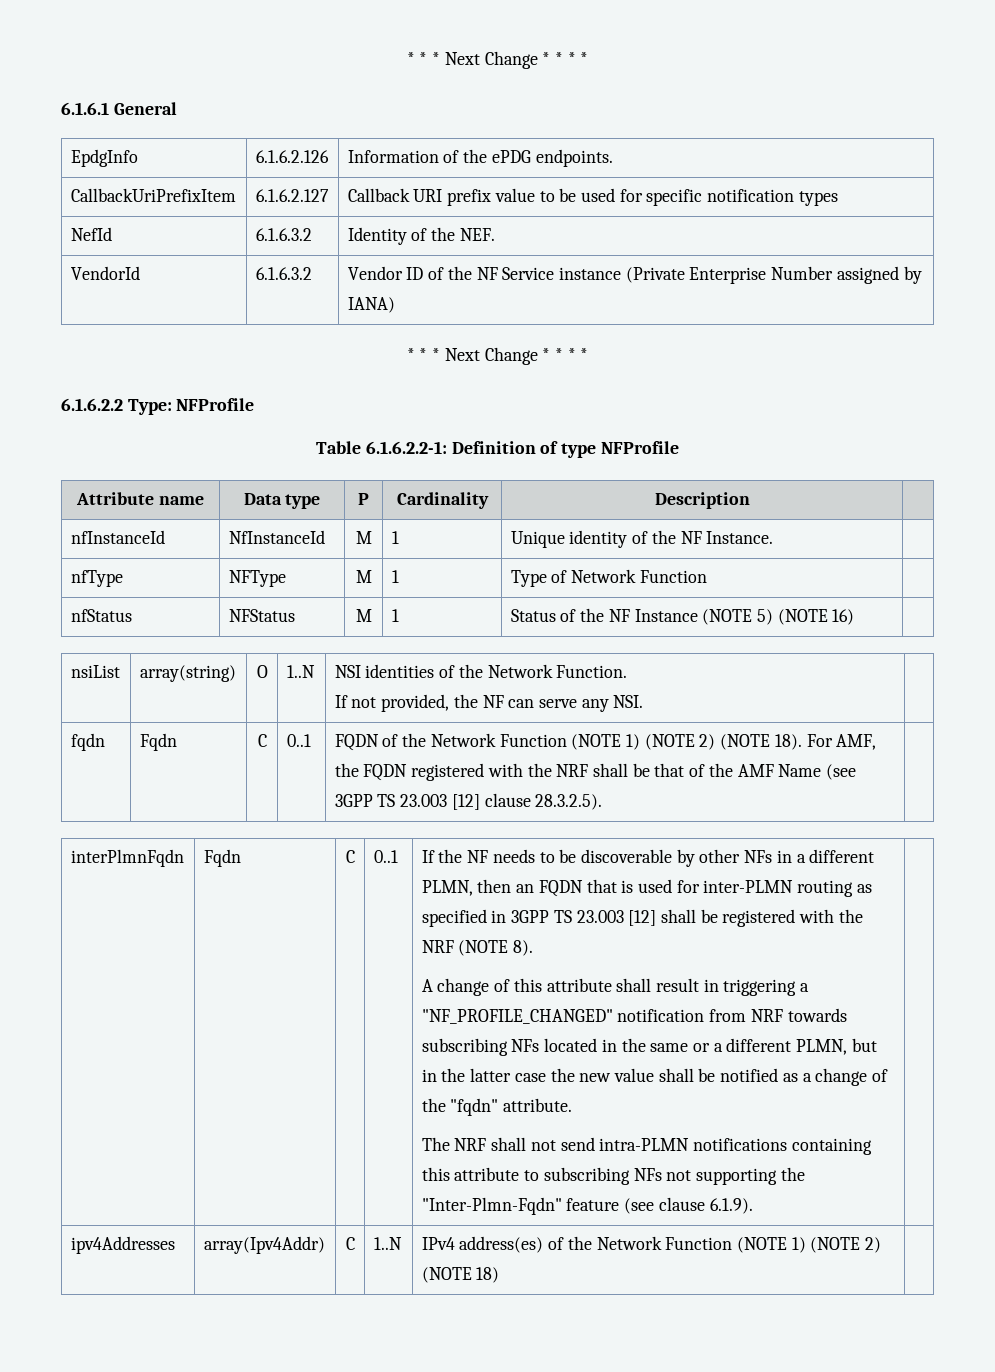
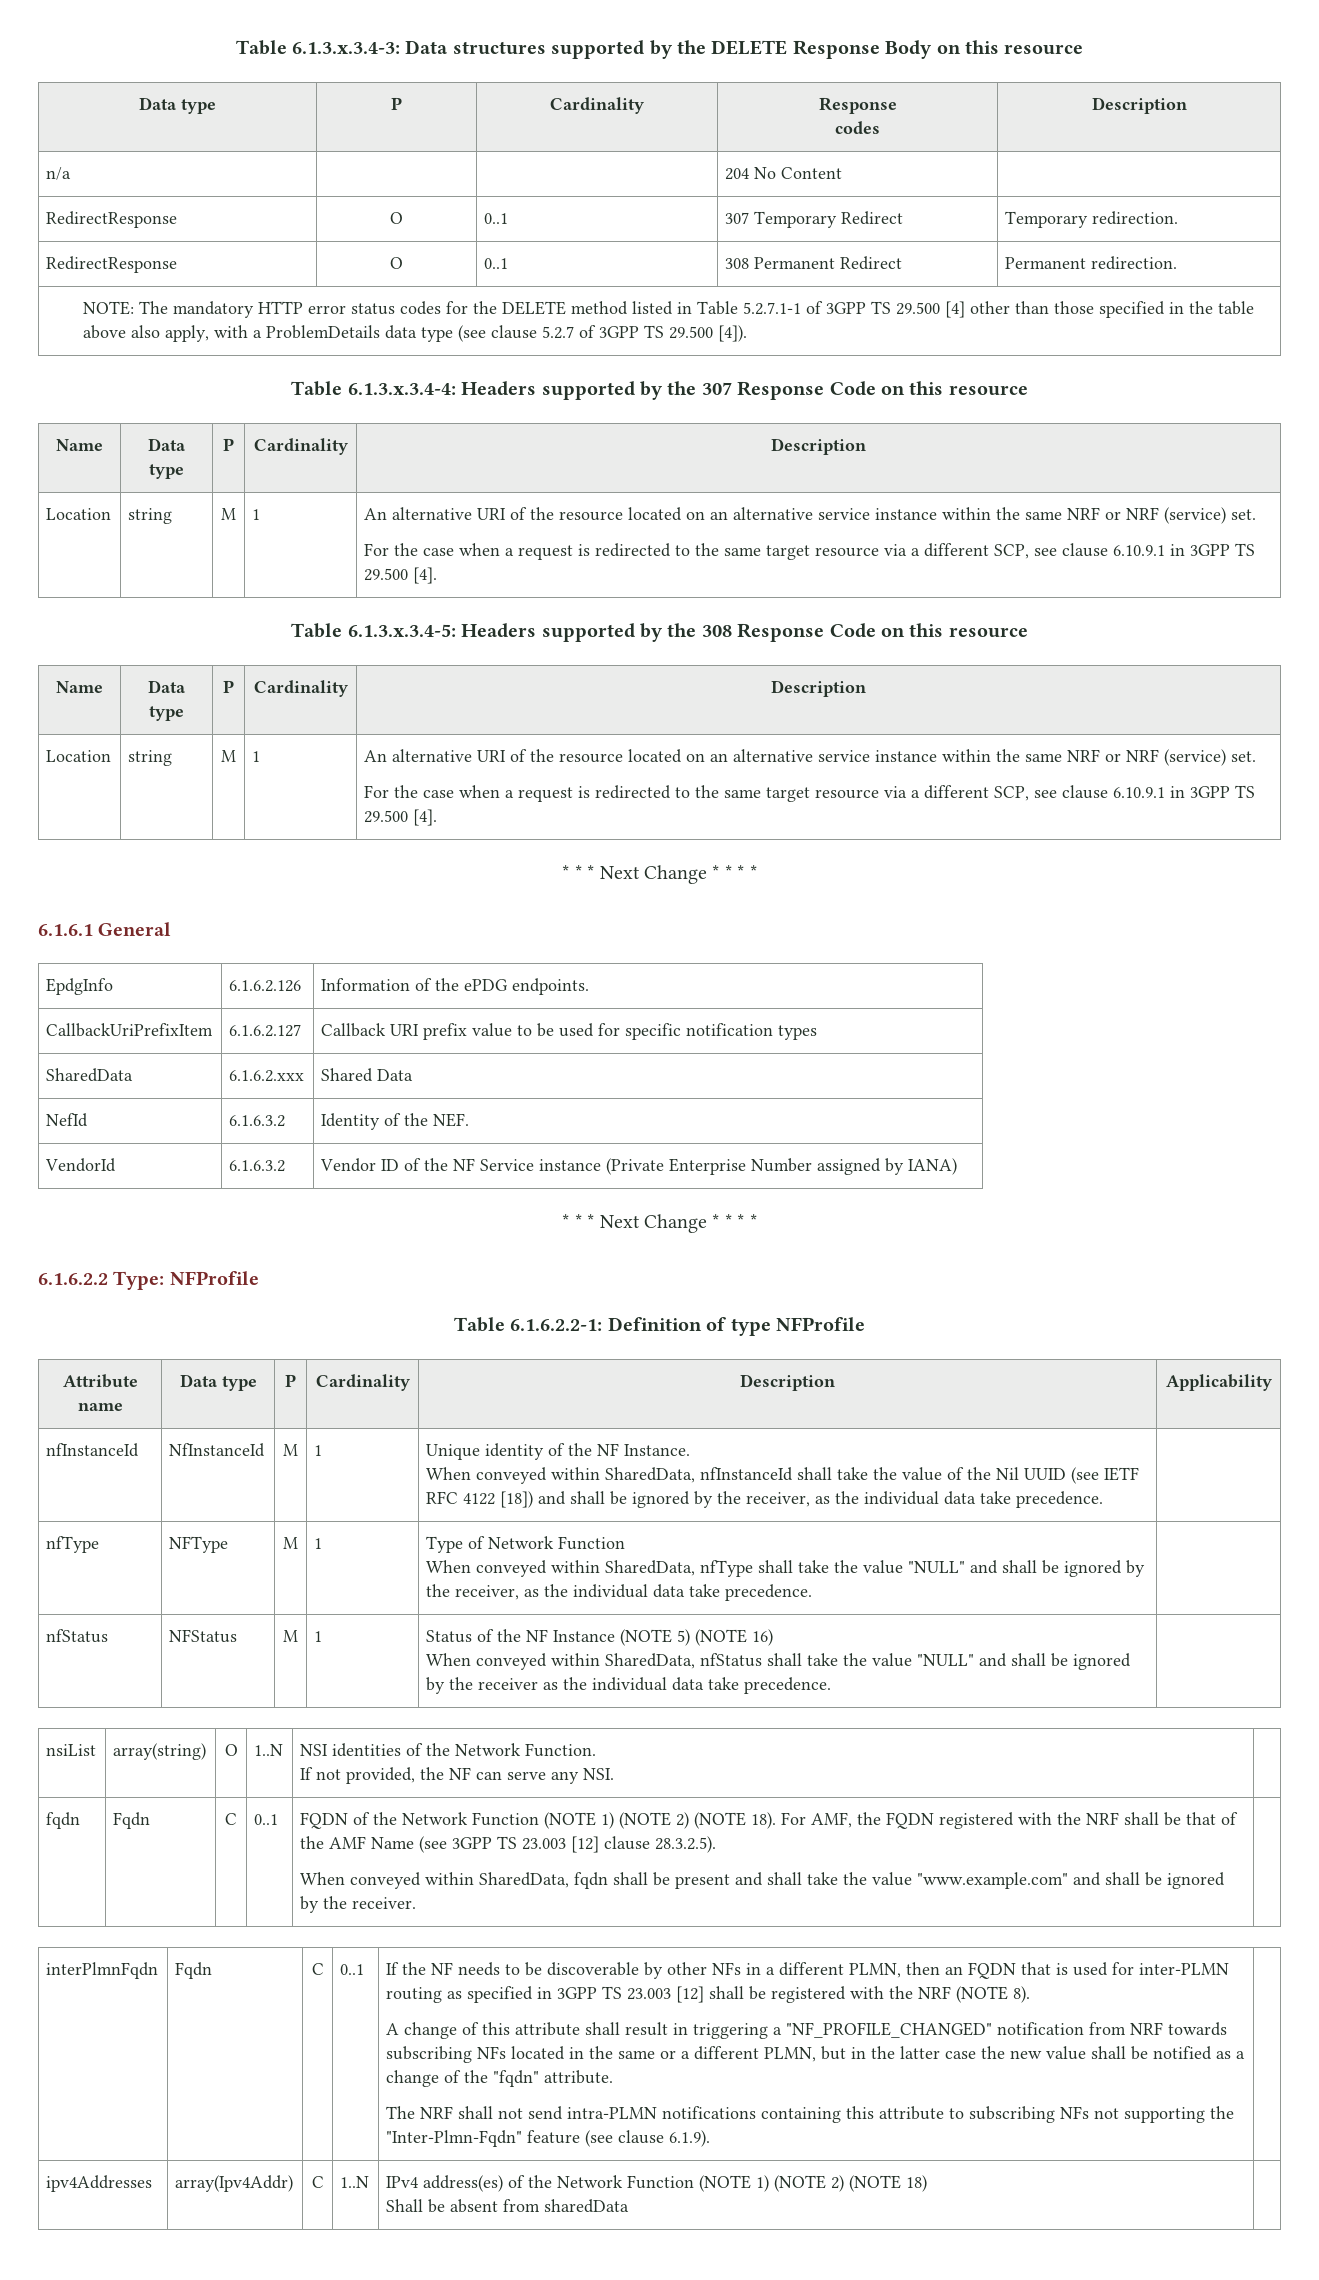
(406, 58) none -> [235,40,1084,59] [139,97,216,114] [391,97,402,110] [550,97,644,114] [818,97,897,114] [835,121,881,134] [1091,97,1187,114] [46,167,72,180] [725,167,843,180] [46,211,178,228] [390,212,403,224] [484,213,509,224] [725,211,904,228] [1005,211,1179,228] [46,256,178,273] [390,257,403,269] [484,258,509,269] [725,256,903,270] [1005,256,1178,270] [83,301,1255,318] [83,325,748,342] [291,381,1028,400] [56,439,103,451] [148,438,186,451] [149,464,184,479] [223,438,234,451] [253,438,348,455] [771,438,867,455] [46,508,112,520] [128,508,173,524] [221,508,236,520] [252,509,261,520] [364,507,1257,524] [364,543,1256,560] [364,567,438,584] [291,623,1028,642] [56,681,103,693] [148,680,186,693] [149,706,184,721] [223,680,234,693] [253,680,348,697] [771,680,867,697] [46,750,112,762] [128,750,173,766] [221,750,236,762] [252,751,261,762] [364,749,1257,766] [364,785,1256,802] [364,809,438,826] Table 6.1.3.x.3.4-3: Data structures supported by the DELETE Response Body on this resource // Data type | P | Cardinality | Response // codes | Description // n/a | | | 204 No Content | // RedirectResponse | O | 0..1 | 307 Temporary Redirect | Temporary redirection. // RedirectResponse | O | 0..1 | 308 Permanent Redirect | Permanent redirection. // NOTE: The mandatory HTTP error status codes for the DELETE method listed in Table 5.2.7.1-1 of 3GPP TS 29.500 [4] other than those specified in the table above also apply, with a ProblemDetails data type (see clause 5.2.7 of 3GPP TS 29.500 [4]). // Table 6.1.3.x.3.4-4: Headers supported by the 307 Response Code on this resource // Name | Data type | P | Cardinality | Description // Location | string | M | 1 | An alternative URI of the resource located on an alternative service instance within the same NRF or NRF (service) set. // For the case when a request is redirected to the same target resource via a different SCP, see clause 6.10.9.1 in 3GPP TS 29.500 [4]. // Table 6.1.3.x.3.4-5: Headers supported by the 308 Response Code on this resource // Name | Data type | P | Cardinality | Description // Location | string | M | 1 | An alternative URI of the resource located on an alternative service instance within the same NRF or NRF (service) set. // For the case when a request is redirected to the same target resource via a different SCP, see clause 6.10.9.1 in 3GPP TS 29.500 [4]. //
(838, 198) none -> [46,1068,134,1082] [229,1070,305,1082] [321,1068,414,1082] // SharedData | 6.1.6.2.xxx | Shared Data
(750, 500) none -> [1165,1374,1272,1391] Applicability
(774, 537) none -> [426,1467,1140,1484] [426,1491,1104,1508] // When conveyed within SharedData, nfInstanceId shall take the value of the Nil UUID (see IETF RFC 4122 [18]) and shall be ignored by the receiver, as the individual data take precedence.
(707, 576) none -> [426,1560,1146,1577] [426,1584,813,1601] // When conveyed within SharedData, nfType shall take the value "NULL" and shall be ignored by the receiver, as the individual data take precedence.
(855, 617) none -> [426,1653,1132,1670] [426,1677,832,1694] // When conveyed within SharedData, nfStatus shall take the value "NULL" and shall be ignored by the receiver as the individual data take precedence.
(603, 802) none -> [300,1872,1226,1889] [300,1896,417,1913] // When conveyed within SharedData, fqdn shall be present and shall take the value "www.example.com" and shall be ignored by the receiver.
(500, 1275) none -> [386,2199,630,2213] // Shall be absent from sharedData

